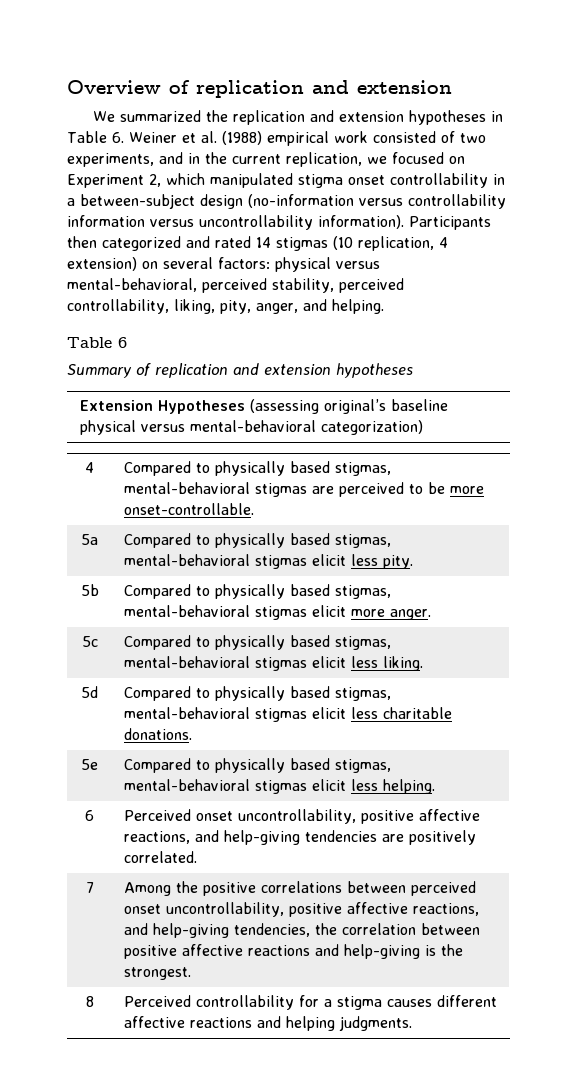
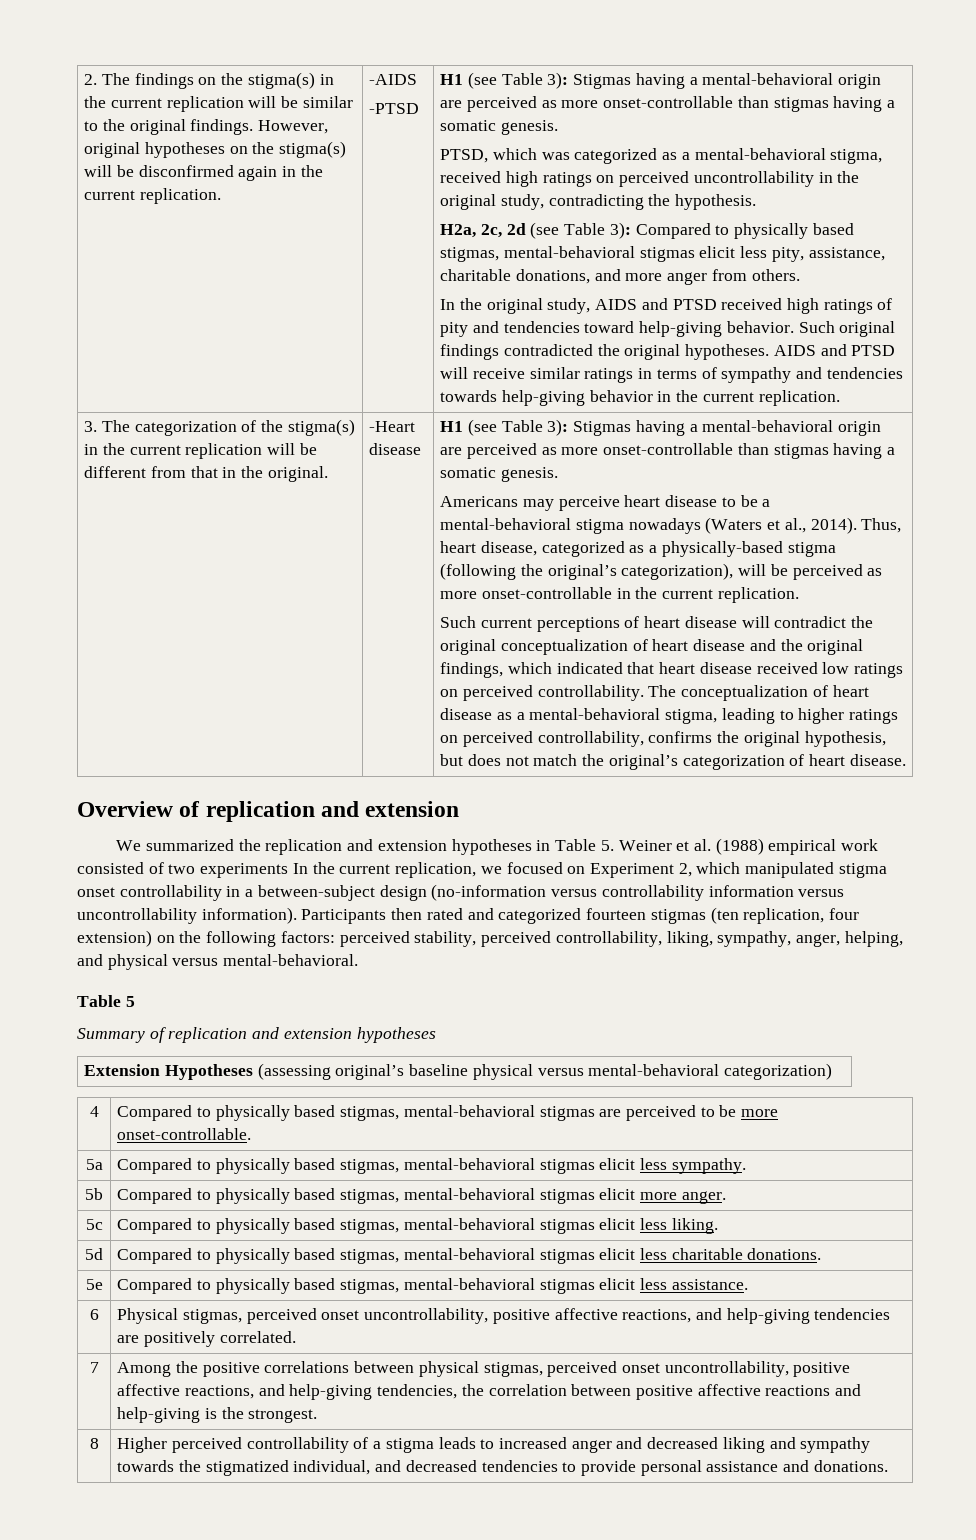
(67, 87) none -> [84,72,334,89] [84,96,353,112] [84,119,329,135] [84,141,347,158] [84,165,323,181] [84,188,221,204] [369,74,418,85] [369,103,420,114] [440,72,881,89] [440,96,895,112] [440,120,558,135] [440,148,883,164] [440,171,860,187] [440,194,757,210] [440,222,854,239] [440,246,885,262] [440,269,800,285] [440,298,893,314] [440,321,896,337] [440,344,896,360] [440,367,903,383] [440,390,840,406] [84,419,355,436] [84,443,317,459] [84,466,328,482] [369,421,416,432] [369,443,422,455] [440,419,881,436] [440,443,895,459] [440,467,558,482] [440,495,771,511] [440,517,902,534] [440,541,836,557] [440,563,883,580] [440,587,799,603] [440,616,873,632] [440,639,864,655] [440,662,903,678] [440,685,869,701] [440,708,898,724] [440,731,886,747] [440,754,906,770] 2. The findings on the stigma(s) in the current replication will be similar to the original findings. However, original hypotheses on the stigma(s) will be disconfirmed again in the current replication. | -AIDS // -PTSD | H1 (see Table 3): Stigmas having a mental-behavioral origin are perceived as more onset-controllable than stigmas having a somatic genesis. // PTSD, which was categorized as a mental-behavioral stigma, received high ratings on perceived uncontrollability in the original study, contradicting the hypothesis. // H2a, 2c, 2d (see Table 3): Compared to physically based stigmas, mental-behavioral stigmas elicit less pity, assistance, charitable donations, and more anger from others. // In the original study, AIDS and PTSD received high ratings of pity and tendencies toward help-giving behavior. Such original findings contradicted the original hypotheses. AIDS and PTSD will receive similar ratings in terms of sympathy and tendencies towards help-giving behavior in the current replication. // 3. The categorization of the stigma(s) in the current replication will be different from that in the original. | -Heart disease | H1 (see Table 3): Stigmas having a mental-behavioral origin are perceived as more onset-controllable than stigmas having a somatic genesis. // Americans may perceive heart disease to be a mental-behavioral stigma nowadays (Waters et al., 2014). Thus, heart disease, categorized as a physically-based stigma (following the original’s categorization), will be perceived as more onset-controllable in the current replication. // Such current perceptions of heart disease will contradict the original conceptualization of heart disease and the original findings, which indicated that heart disease received low ratings on perceived controllability. The conceptualization of heart disease as a mental-behavioral stigma, leading to higher ratings on perceived controllability, confirms the original hypothesis, but does not match the original’s categorization of heart disease. //
[111,132,124,143] 6. -> [600,840,614,851] 5.
[67,152,200,167] experiments, and in -> [200,863,308,878] experiments In
[102,236,448,251] [67,257,380,272] [67,278,197,292] categorized and rated 14 stigmas (10 replication, 4 extension) on several factors: physical versus mental-behavioral, -> [426,907,859,924] [77,930,335,947] rated and categorized fourteen stigmas (ten replication, four extension) on the following factors:
[220,299,384,314] [67,337,127,348] pity, anger, and helping. // Table 6 -> [717,931,903,947] [77,954,359,970] [77,995,135,1007] sympathy, anger, helping, and physical versus mental-behavioral. // Table 5
[382,555,413,569] pity. -> [671,1158,746,1174] sympathy.
[382,779,435,794] helping. -> [671,1279,748,1290] assistance.
[123,809,191,821] Perceived -> [117,1308,317,1324] Physical stigmas, perceived
(406, 887) none -> [418,1361,543,1377] physical stigmas,
[123,995,497,1010] [123,1016,412,1031] Perceived controllability for a stigma causes different affective reactions and helping judgments. -> [117,1437,871,1453] [117,1460,888,1476] Higher perceived controllability of a stigma leads to increased anger and decreased liking and sympathy towards the stigmatized individual, and decreased tendencies to provide personal assistance and donations.

